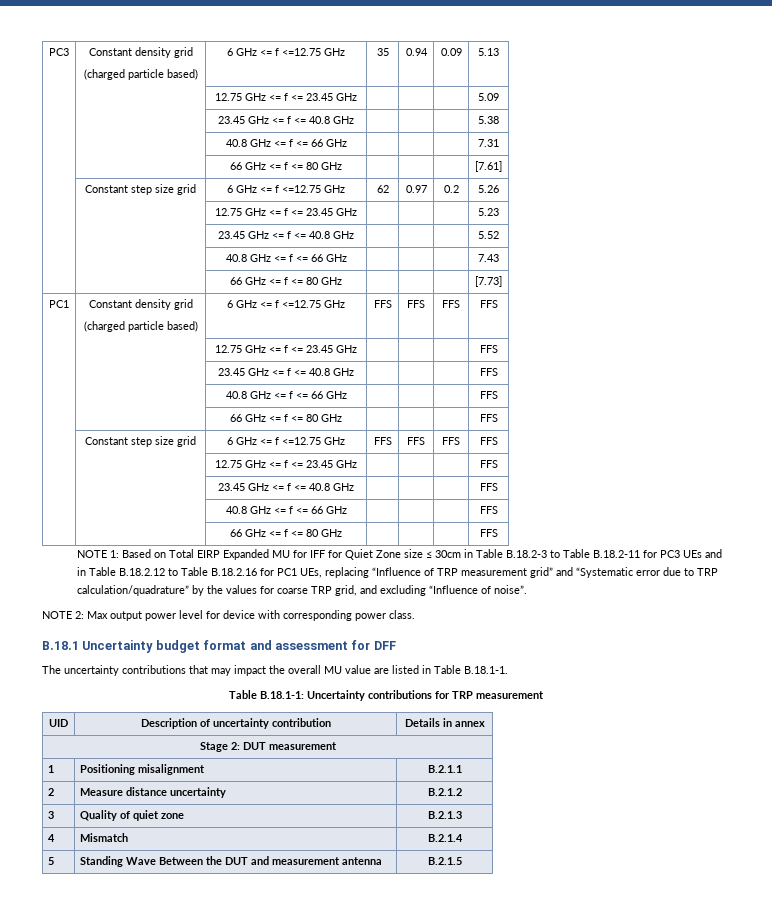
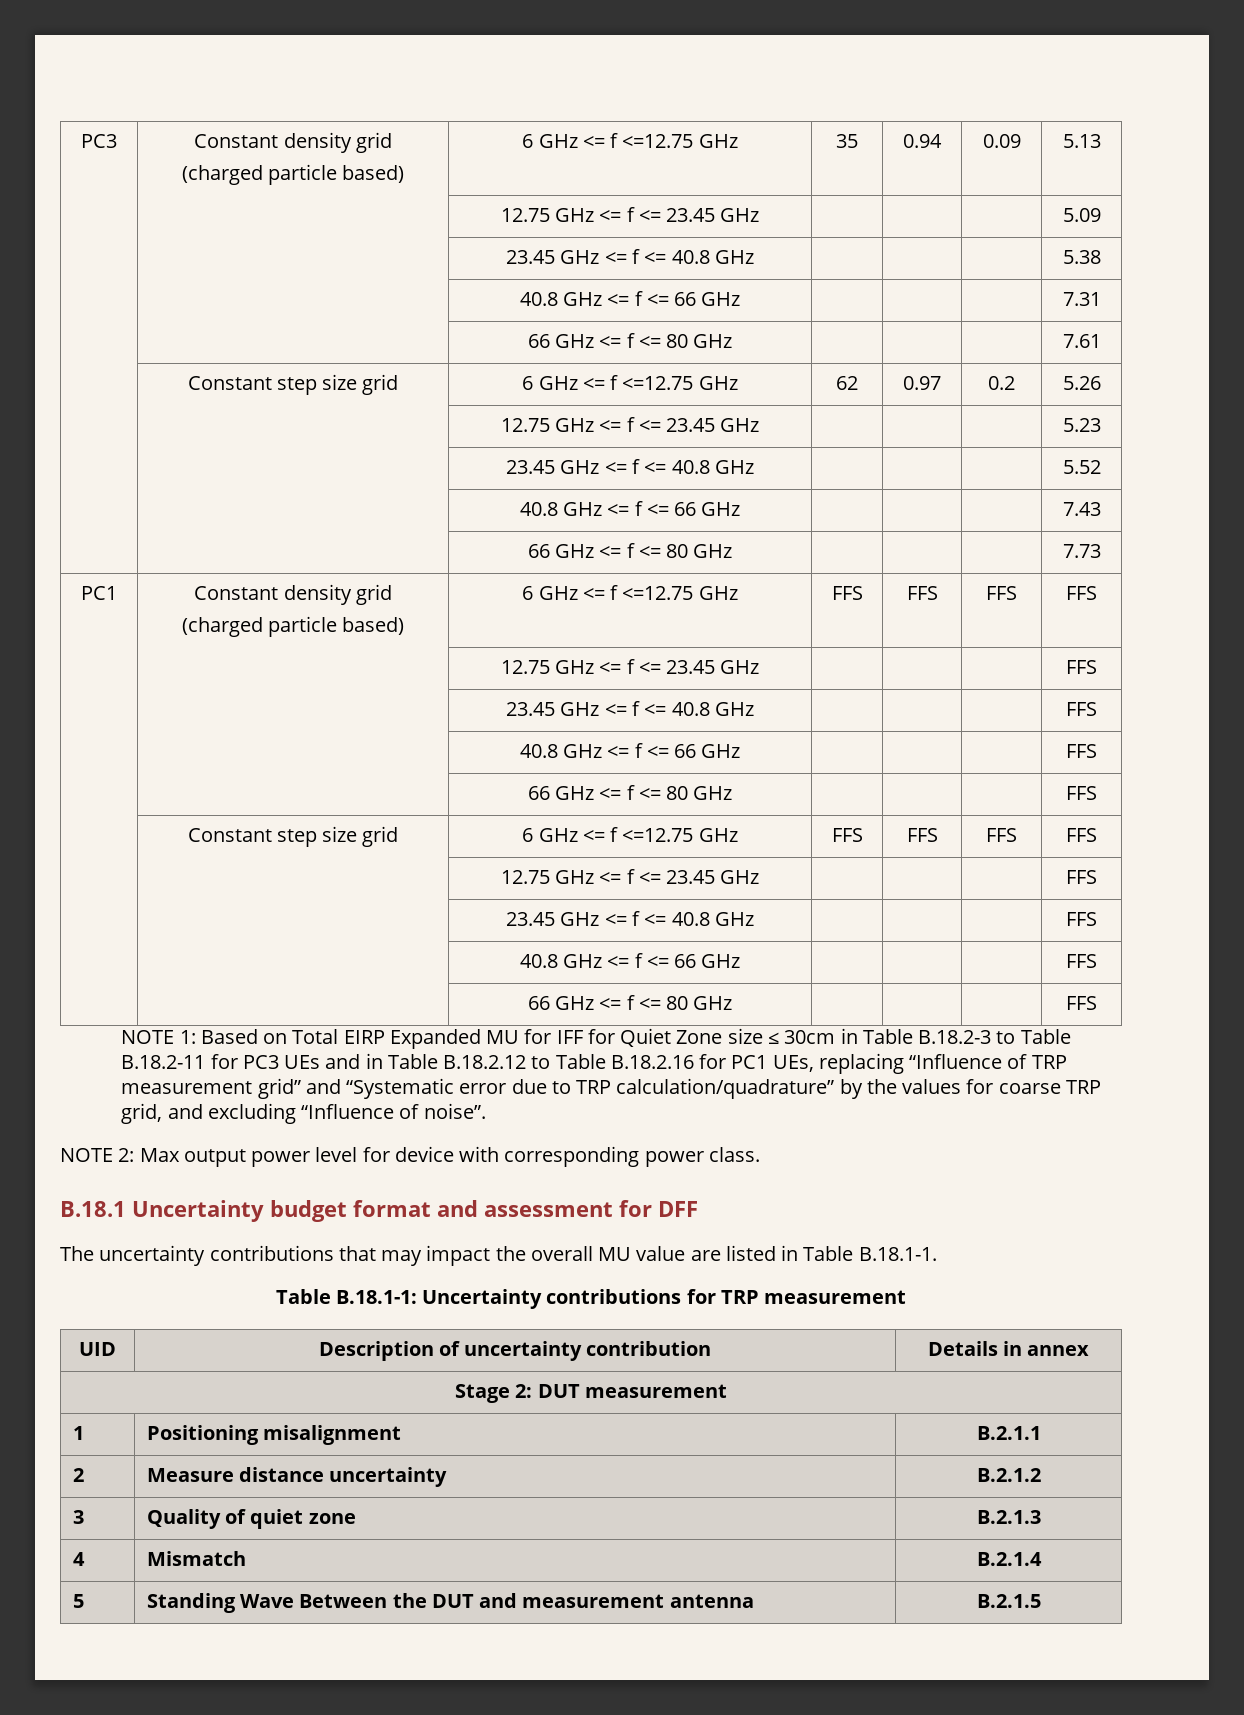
[475,161,502,172] [7.61] -> [1062,334,1101,348] 7.61
[475,276,502,287] [7.73] -> [1062,544,1101,558] 7.73

